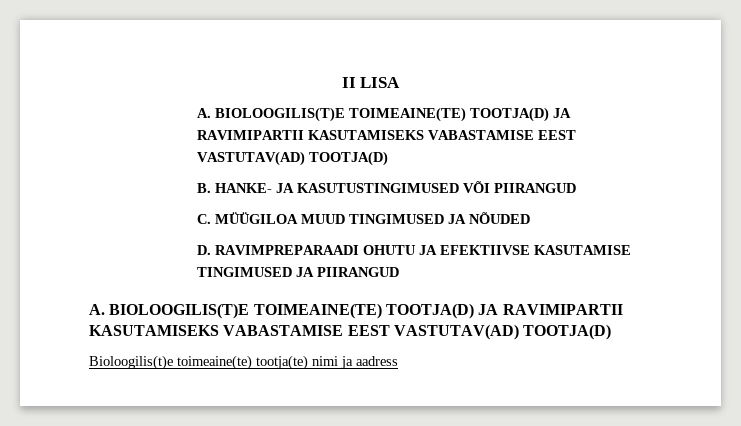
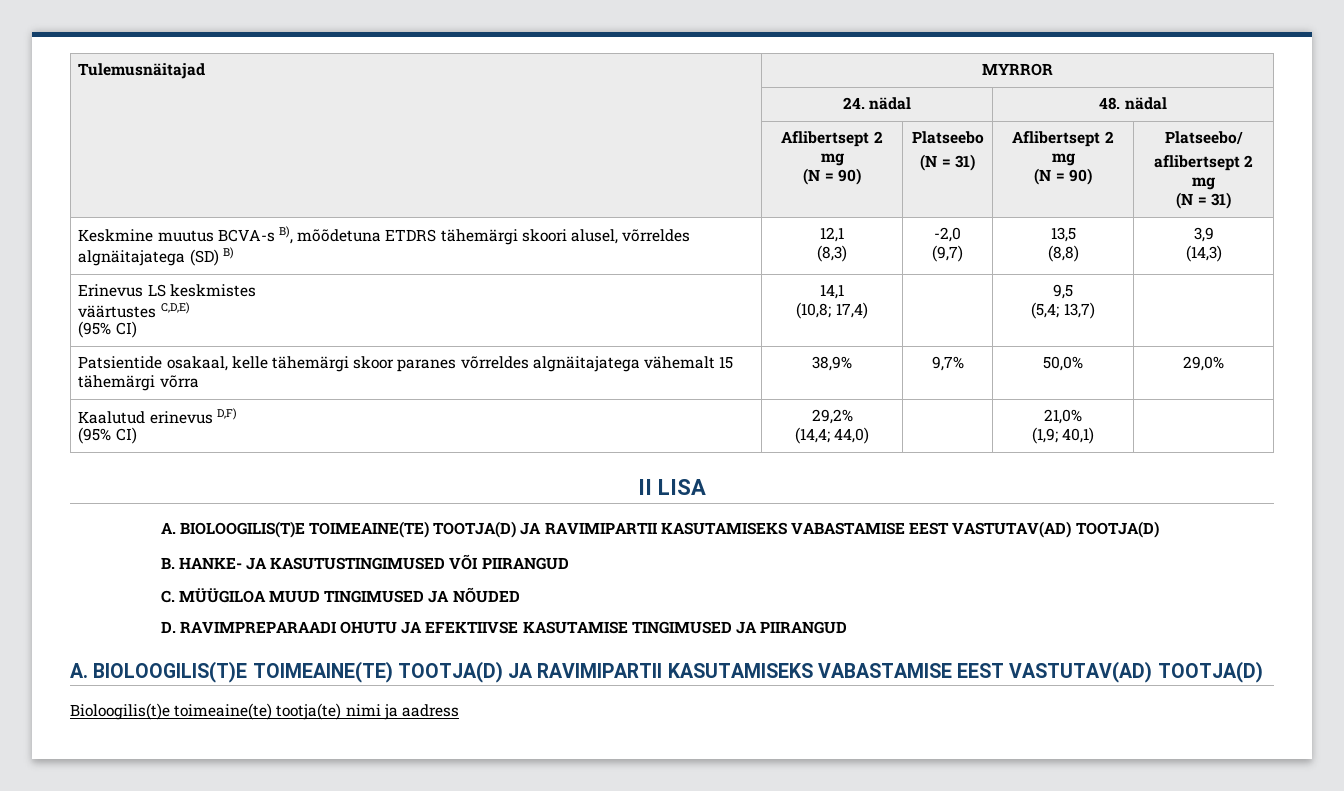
(341, 82) none -> [78,63,206,79] [982,63,1053,76] [842,97,912,110] [1099,97,1167,110] [781,131,883,147] [820,153,844,166] [803,168,861,185] [911,131,984,144] [920,154,975,171] [1012,131,1114,147] [1051,153,1075,166] [1034,168,1092,185] [1164,131,1243,144] [1153,155,1254,171] [1192,177,1215,190] [1176,192,1231,209] [78,226,691,245] [78,247,234,266] [820,227,844,242] [817,245,847,262] [934,227,961,242] [932,245,963,262] [1050,227,1076,242] [1047,245,1079,262] [1193,227,1214,242] [1185,245,1222,262] [78,284,256,297] [78,302,190,318] [78,321,137,338] [820,284,844,299] [796,302,868,319] [1053,284,1073,299] [1031,302,1095,319] [78,356,734,372] [78,375,199,391] [812,356,852,371] [931,356,964,371] [1043,356,1083,371] [1183,356,1224,371] [78,408,237,424] [78,427,137,444] [811,409,853,424] [794,427,870,444] [1044,409,1082,424] [1031,427,1095,444] Tulemusnäitajad | MYRROR // | 24. nädal | 48. nädal // | Aflibertsept 2 mg // (N = 90) | Platseebo // (N = 31) | Aflibertsept 2 mg // (N = 90) | Platseebo/ // aflibertsept 2 mg // (N = 31) // Keskmine muutus BCVA-s B), mõõdetuna ETDRS tähemärgi skoori alusel, võrreldes algnäitajatega (SD) B) | 12,1 // (8,3) | -2,0 // (9,7) | 13,5 // (8,8) | 3,9 // (14,3) // Erinevus LS keskmistes // väärtustes C,D,E) // (95% CI) | 14,1 // (10,8; 17,4) | | 9,5 // (5,4; 13,7) | // Patsientide osakaal, kelle tähemärgi skoor paranes võrreldes algnäitajatega vähemalt 15 tähemärgi võrra | 38,9% | 9,7% | 50,0% | 29,0% // Kaalutud erinevus D,F) // (95% CI) | 29,2% // (14,4; 44,0) | | 21,0% // (1,9; 40,1) | //

